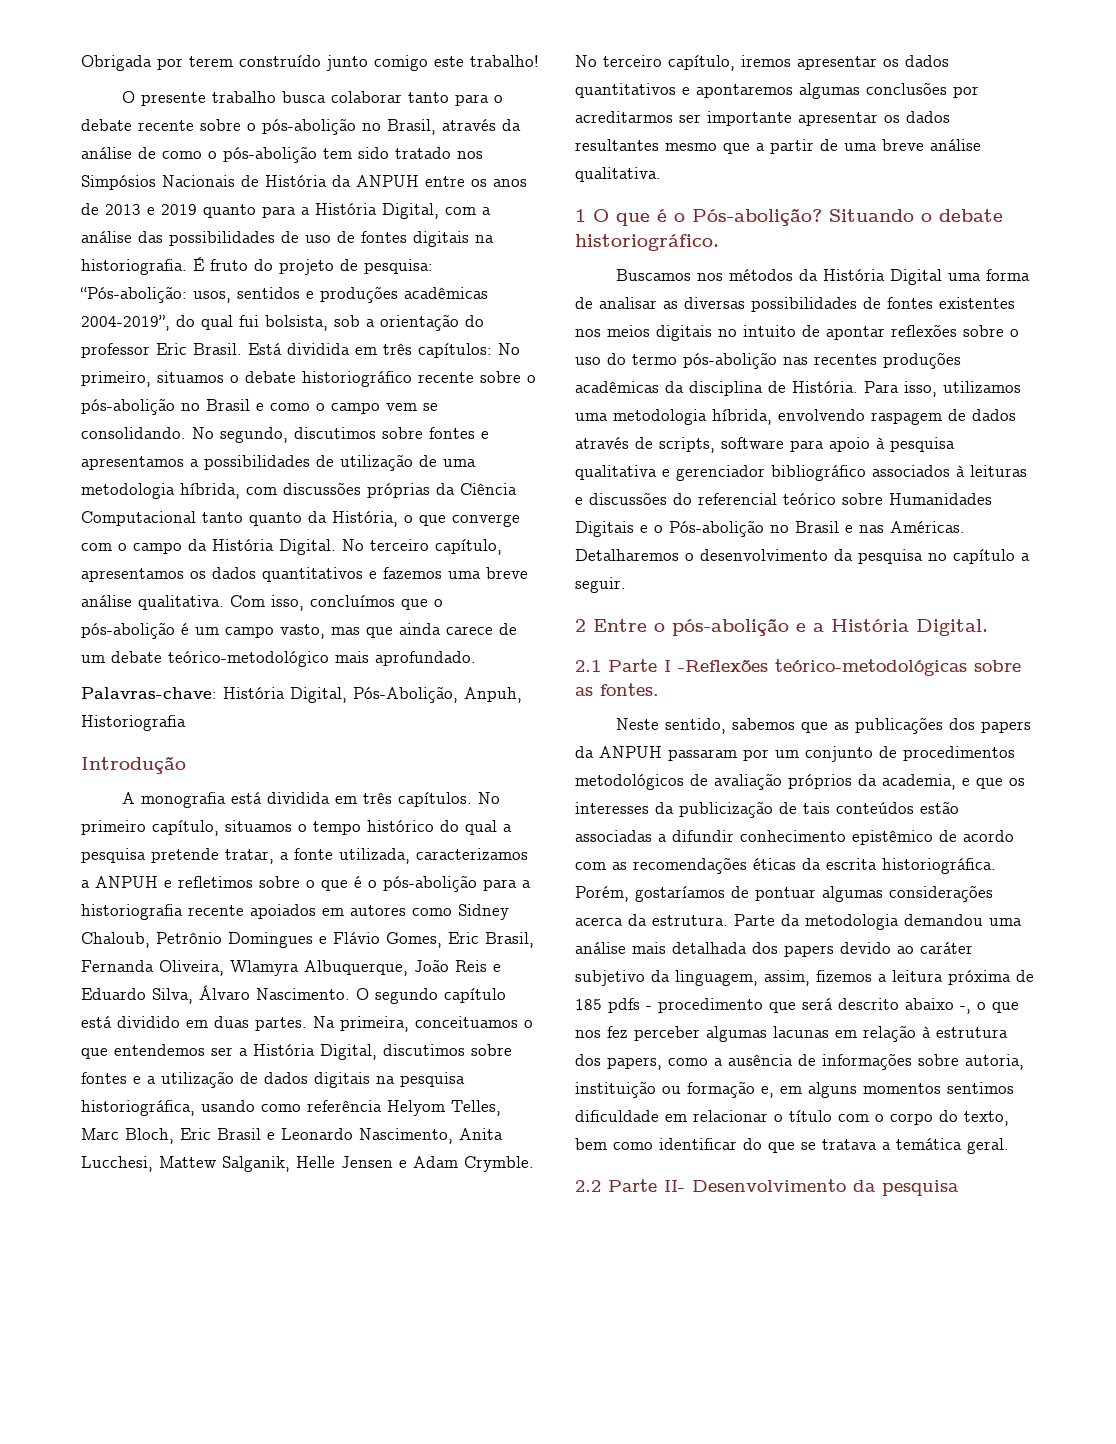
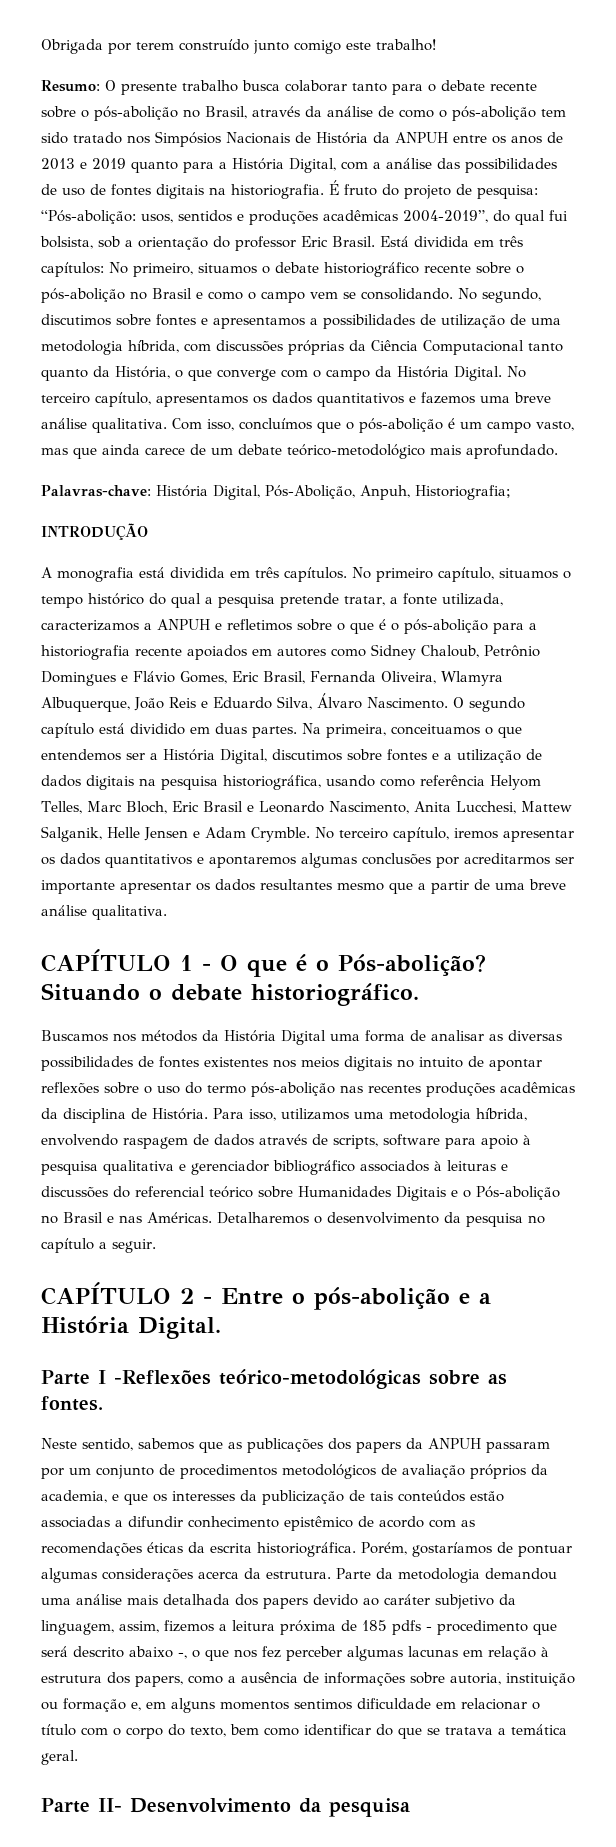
(539, 61) none -> [41,80,100,92] Resumo:
[81,715,186,731] [81,756,186,774] Historiografia // Introdução -> [415,485,511,500] [41,523,148,540] Historiografia; // INTRODUÇÃO
[575,209,586,222] 1 -> [41,949,211,972] CAPÍTULO 1 -
[575,619,586,632] 2 -> [41,1282,212,1305] CAPÍTULO 2 -
[575,660,601,672] 2.1 -> (221, 1328) none
[575,1180,601,1192] 2.2 -> (78, 1757) none

